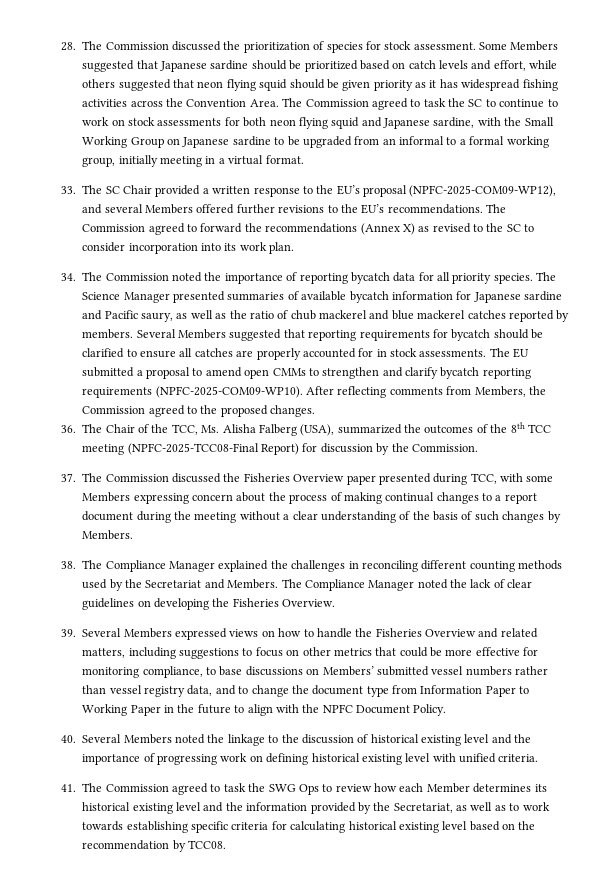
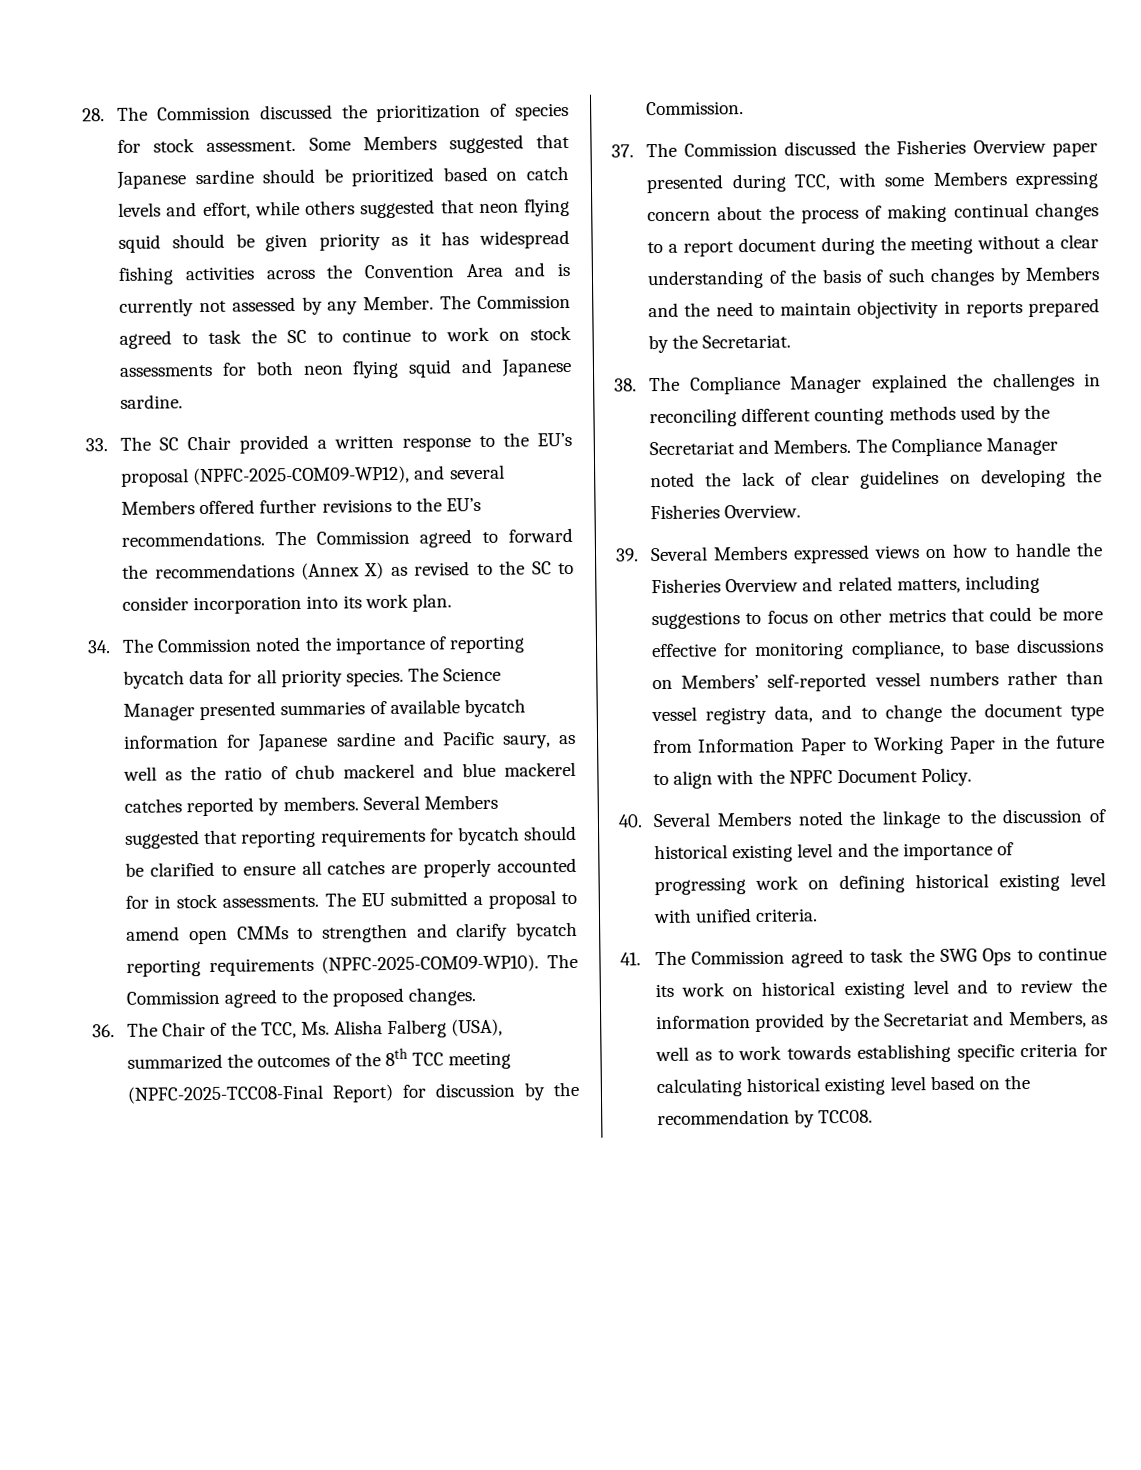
[249,99,279,107] Area. -> [465,262,570,278] [119,295,435,317] Area and is currently not assessed by any Member.
[433,117,554,128] [82,136,549,148] [82,155,304,167] sardine, with the Small Working Group on Japanese sardine to be upgraded from an informal to a formal working group, initially meeting in a virtual format. -> [120,394,184,409] sardine.
[306,386,546,398] After reflecting comments from Members, the -> [547,953,578,969] The
[82,530,134,540] Members. -> [1024,266,1100,281] [648,298,1100,319] [648,334,792,354] Members and the need to maintain objectivity in reports prepared by the Secretariat.
[376,666,429,676] submitted -> [767,672,868,692] self-reported
[335,783,547,793] [82,802,224,814] review how each Member determines its historical existing level and -> [1038,947,1107,961] [655,979,1073,1000] continue its work on historical existing level and to review
[393,803,453,813] Secretariat, -> [884,1010,1087,1029] Secretariat and Members,

